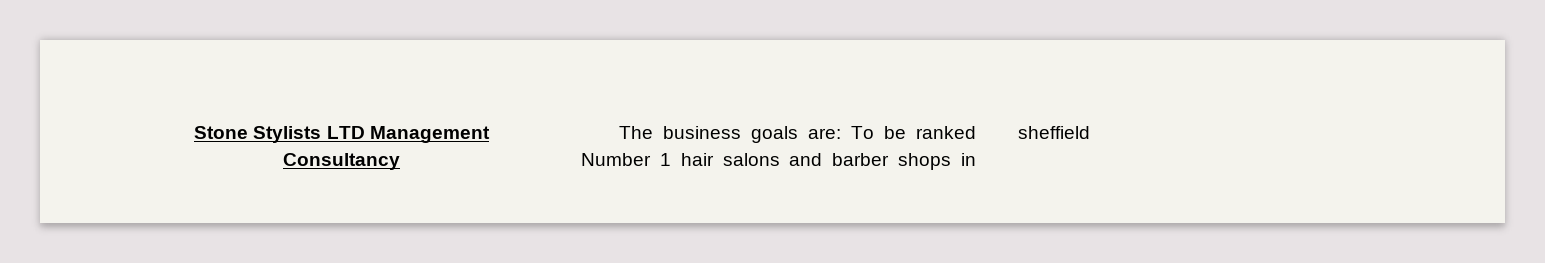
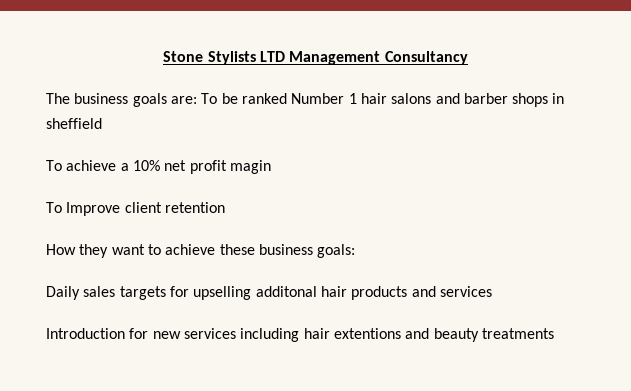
(1090, 132) none -> [46,160,271,174] [46,202,225,216] [46,244,356,258] [46,286,492,300] [46,328,554,342] // To achieve a 10% net profit magin // To Improve client retention // How they want to achieve these business goals: // Daily sales targets for upselling additonal hair products and services // Introduction for new services including hair extentions and beauty treatments

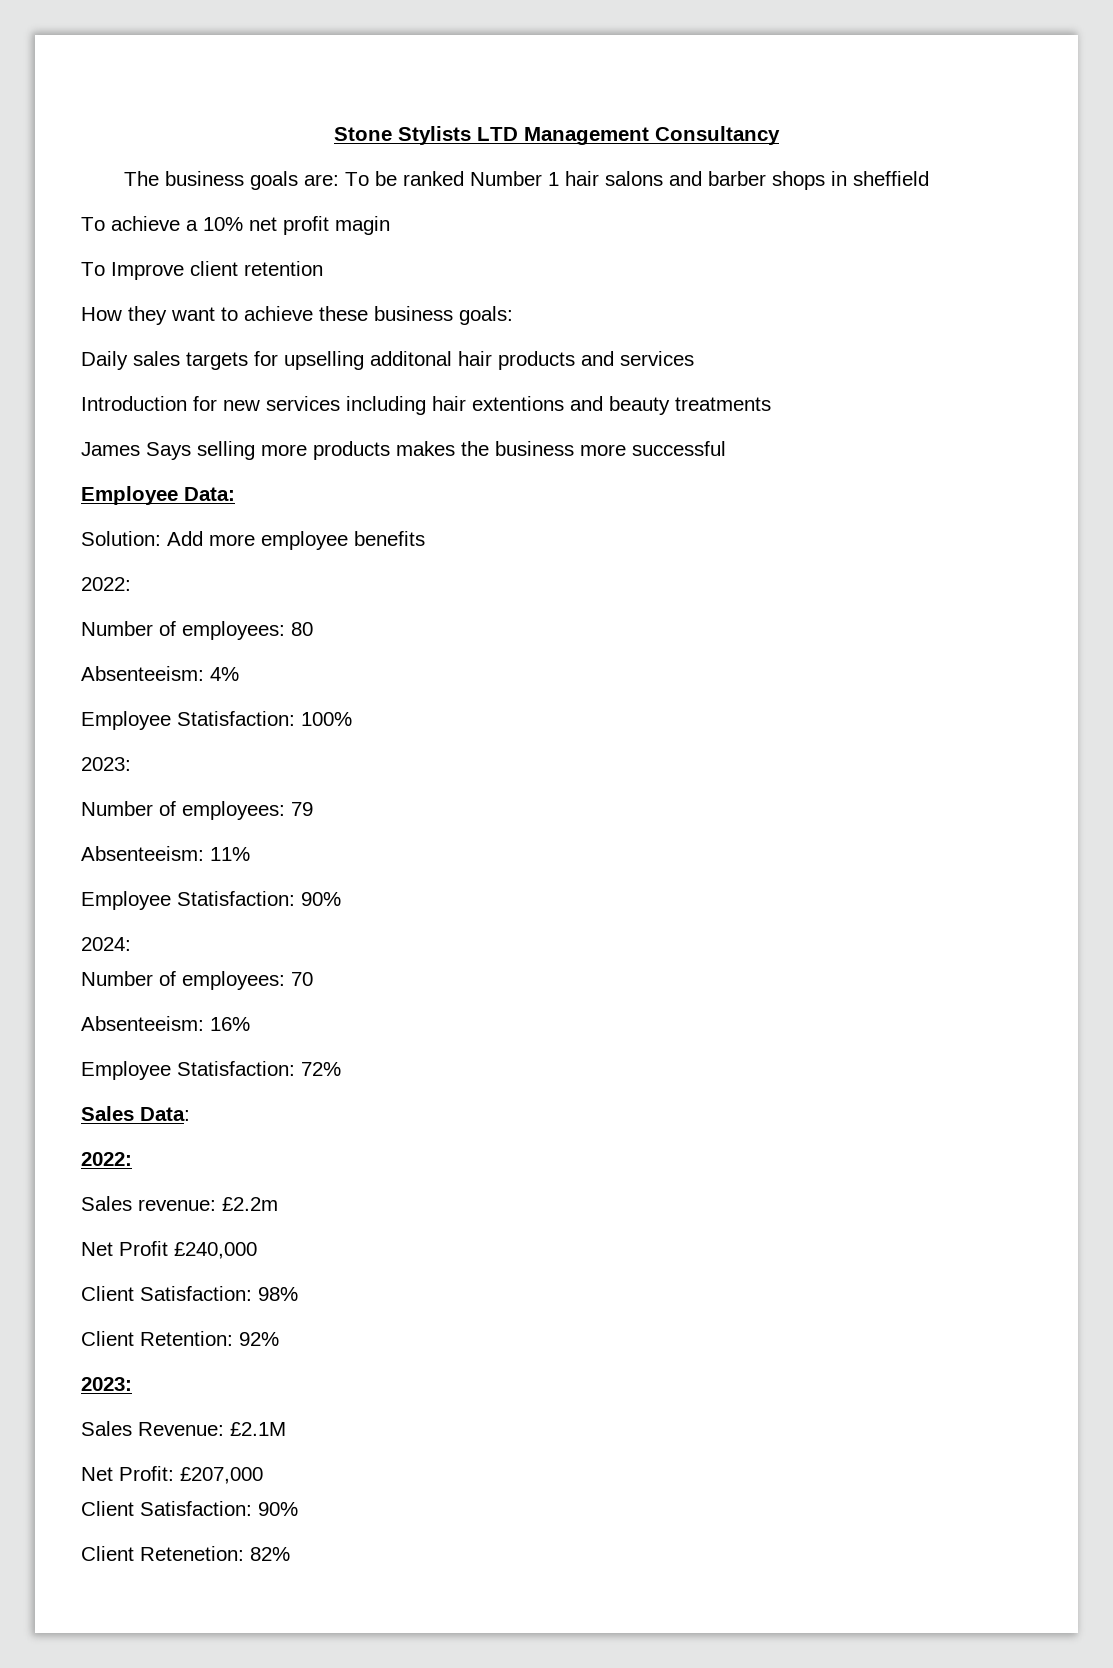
(554, 333) none -> [81,441,726,460] [81,486,235,505] [81,531,425,550] [81,577,131,591] [81,621,313,640] [81,666,239,681] [81,711,352,730] [81,757,131,771] [81,801,313,820] [81,846,250,861] [81,891,341,910] [81,937,131,951] [81,971,313,990] [81,1016,250,1031] [81,1061,341,1080] [81,1106,190,1121] [81,1152,132,1166] [81,1196,278,1211] [81,1241,257,1259] [81,1286,298,1301] [81,1331,279,1346] [81,1377,132,1391] [81,1421,286,1436] [81,1466,263,1484] [81,1501,298,1516] [81,1546,290,1561] // James Says selling more products makes the business more successful // Employee Data: // Solution: Add more employee benefits // 2022: // Number of employees: 80 // Absenteeism: 4% // Employee Statisfaction: 100% // 2023: // Number of employees: 79 // Absenteeism: 11% // Employee Statisfaction: 90% // 2024: // Number of employees: 70 // Absenteeism: 16% // Employee Statisfaction: 72% // Sales Data: // 2022: // Sales revenue: £2.2m // Net Profit £240,000 // Client Satisfaction: 98% // Client Retention: 92% // 2023: // Sales Revenue: £2.1M // Net Profit: £207,000 // Client Satisfaction: 90% // Client Retenetion: 82%

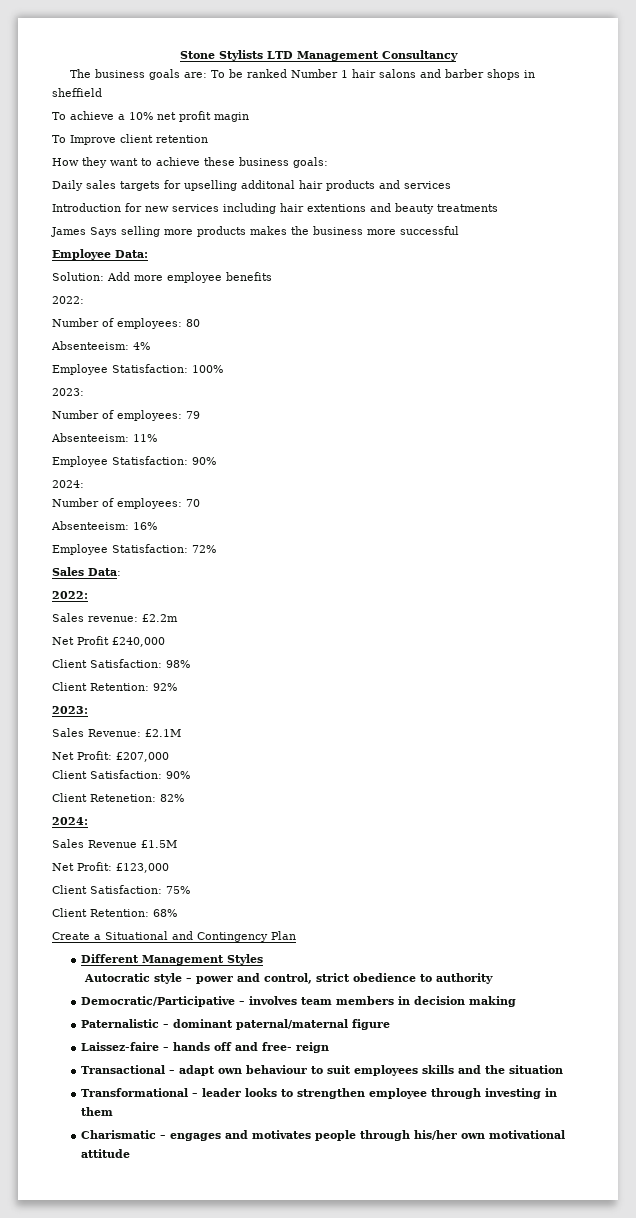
(290, 1554) none -> [52,817,88,825] [52,839,177,848] [52,862,169,873] [52,885,190,894] [52,908,177,917] [52,931,296,942] [80,954,263,965] [84,973,494,984] [80,996,516,1007] [80,1019,390,1030] [80,1042,329,1053] [80,1065,563,1076] [80,1088,557,1099] [80,1107,113,1116] [80,1130,565,1141] [80,1149,130,1158] // 2024: // Sales Revenue £1.5M // Net Profit: £123,000 // Client Satisfaction: 75% // Client Retention: 68% // Create a Situational and Contingency Plan // Different Management Styles // Autocratic style – power and control, strict obedience to authority // Democratic/Participative – involves team members in decision making // Paternalistic – dominant paternal/maternal figure // Laissez-faire – hands off and free- reign // Transactional – adapt own behaviour to suit employees skills and the situation // Transformational – leader looks to strengthen employee through investing in them // Charismatic – engages and motivates people through his/her own motivational attitude

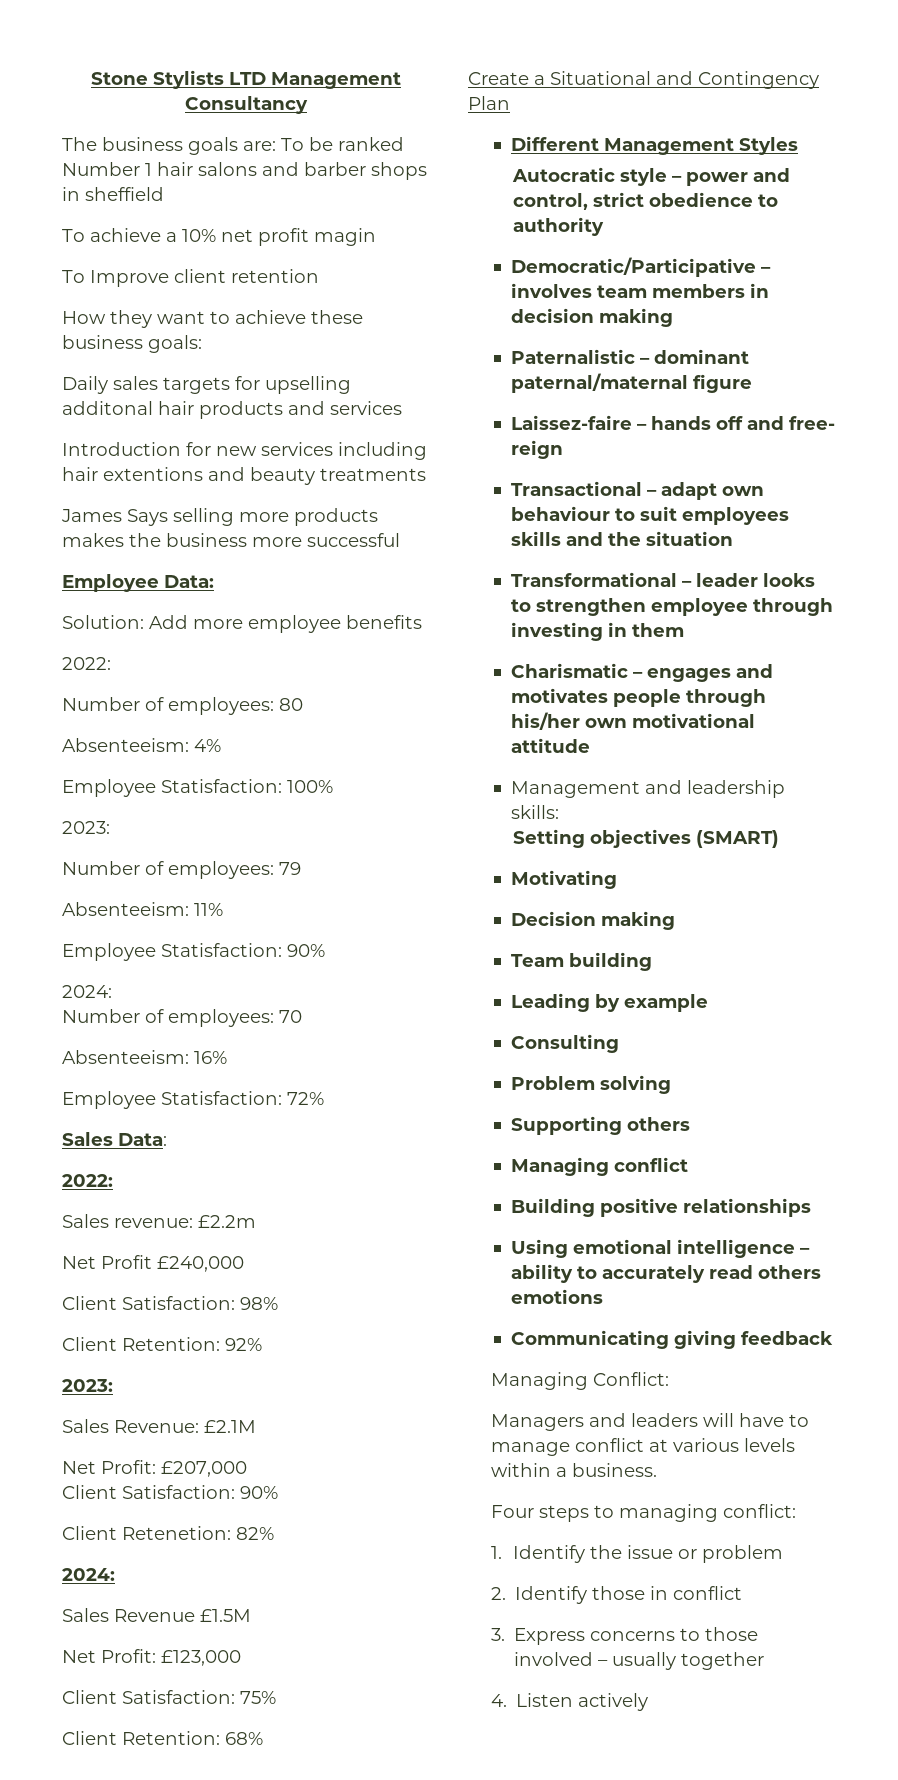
(130, 1153) none -> [510,780,785,798] [510,805,559,819] [513,829,780,848] [510,870,617,889] [510,911,675,930] [510,952,652,971] [510,993,708,1012] [510,1034,619,1053] [510,1075,671,1094] [510,1116,690,1135] [510,1157,688,1176] [510,1198,811,1217] [510,1239,810,1258] [510,1264,821,1283] [510,1289,603,1304] [510,1330,833,1349] [490,1372,669,1390] [490,1413,809,1431] [490,1438,795,1456] [490,1463,657,1477] [490,1504,796,1522] [490,1545,784,1563] [490,1586,742,1604] [490,1627,758,1645] [513,1652,764,1670] [490,1693,648,1711] // Management and leadership skills: // Setting objectives (SMART) // Motivating // Decision making // Team building // Leading by example // Consulting // Problem solving // Supporting others // Managing conflict // Building positive relationships // Using emotional intelligence – ability to accurately read others emotions // Communicating giving feedback // Managing Conflict: // Managers and leaders will have to manage conflict at various levels within a business. // Four steps to managing conflict: // 1. Identify the issue or problem // 2. Identify those in conflict // 3. Express concerns to those involved – usually together // 4. Listen actively

